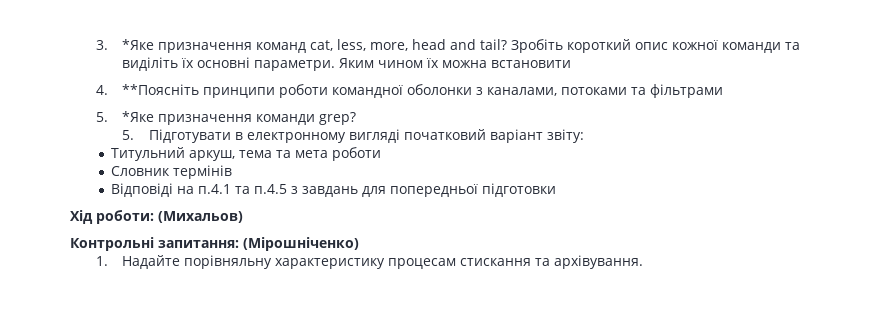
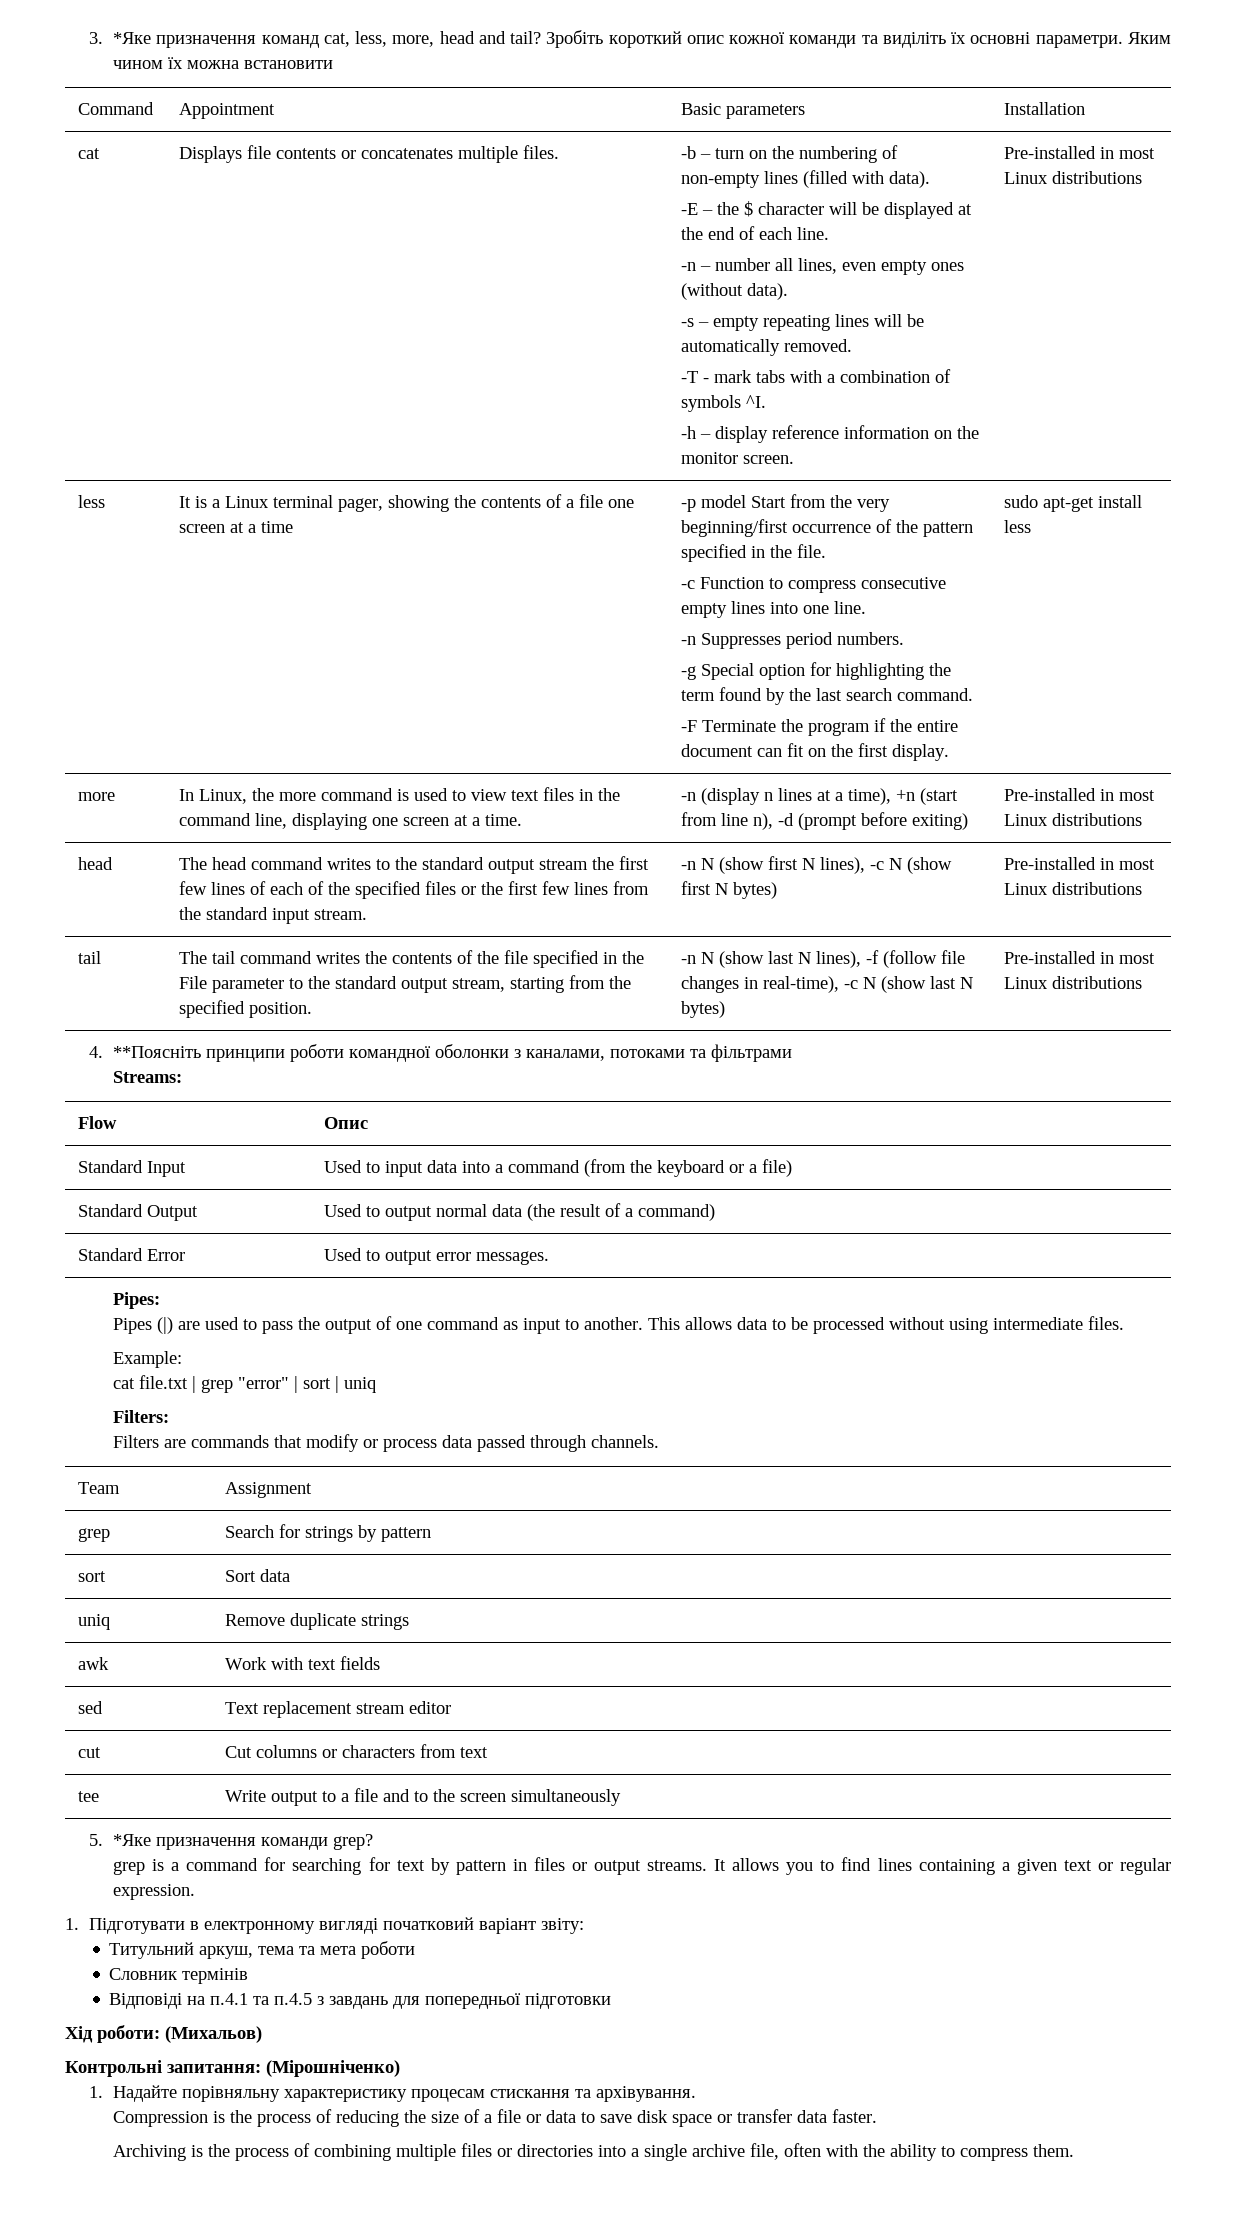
(572, 64) none -> [77,102,154,115] [178,103,275,119] [680,103,805,119] [1003,102,1085,115] [77,148,100,159] [178,145,559,163] [680,145,898,163] [680,170,930,188] [680,201,972,219] [680,226,829,240] [680,258,964,275] [680,283,788,300] [680,314,924,331] [680,339,852,356] [680,369,951,383] [680,395,766,412] [680,425,979,443] [680,452,794,464] [1003,146,1155,159] [1003,171,1142,184] [77,495,105,508] [178,494,634,512] [178,521,293,533] [680,494,890,512] [680,519,973,537] [680,544,826,562] [680,577,946,593] [680,601,866,618] [680,632,904,649] [680,662,951,680] [680,687,973,705] [680,718,958,736] [680,743,949,761] [1003,495,1142,512] [1003,520,1031,533] [77,792,115,801] [178,787,620,804] [178,813,522,830] [680,788,958,805] [680,812,968,830] [1003,788,1155,801] [1003,813,1142,826] [77,857,113,870] [178,856,649,874] [178,881,649,899] [178,907,367,924] [680,856,952,874] [680,881,777,899] [1003,857,1155,870] [1003,882,1142,895] [77,951,101,964] [178,950,644,968] [178,975,631,993] [178,1000,312,1018] [680,950,965,968] [680,976,973,993] [680,1001,725,1018] [1003,951,1155,964] [1003,976,1142,989] // Command | Appointment | Basic parameters | Installation // cat | Displays file contents or concatenates multiple files. | -b – turn on the numbering of non-empty lines (filled with data). // -E – the $ character will be displayed at the end of each line. // -n – number all lines, even empty ones (without data). // -s – empty repeating lines will be automatically removed. // -T - mark tabs with a combination of symbols ^I. // -h – display reference information on the monitor screen. | Pre-installed in most Linux distributions // less | It is a Linux terminal pager, showing the contents of a file one screen at a time | -p model Start from the very beginning/first occurrence of the pattern specified in the file. // -c Function to compress consecutive empty lines into one line. // -n Suppresses period numbers. // -g Special option for highlighting the term found by the last search command. // -F Terminate the program if the entire document can fit on the first display. | sudo apt-get install less // more | In Linux, the more command is used to view text files in the command line, displaying one screen at a time. | -n (display n lines at a time), +n (start from line n), -d (prompt before exiting) | Pre-installed in most Linux distributions // head | The head command writes to the standard output stream the first few lines of each of the specified files or the first few lines from the standard input stream. | -n N (show first N lines), -c N (show first N bytes) | Pre-installed in most Linux distributions // tail | The tail command writes the contents of the file specified in the File parameter to the standard output stream, starting from the specified position. | -n N (show last N lines), -f (follow file changes in real-time), -c N (show last N bytes) | Pre-installed in most Linux distributions
(724, 91) none -> [113,1071,183,1083] [77,1116,117,1129] [323,1117,368,1129] [77,1160,186,1177] [323,1159,792,1177] [77,1204,198,1221] [323,1203,715,1221] [77,1248,185,1261] [323,1248,549,1265] [113,1292,161,1309] [113,1316,1125,1334] [113,1351,183,1368] [113,1375,377,1393] [113,1410,170,1423] [113,1434,660,1452] [77,1482,120,1494] [224,1482,312,1498] [77,1528,110,1542] [224,1524,431,1542] [77,1571,106,1582] [224,1569,290,1582] [77,1614,110,1630] [224,1613,409,1630] [77,1657,109,1670] [224,1656,380,1670] [77,1701,103,1714] [224,1701,451,1718] [77,1747,101,1758] [224,1744,488,1758] [77,1791,99,1802] [224,1788,621,1806] // Streams: // Flow | Опис // Standard Input | Used to input data into a command (from the keyboard or a file) // Standard Output | Used to output normal data (the result of a command) // Standard Error | Used to output error messages. // Pipes: // Pipes (|) are used to pass the output of one command as input to another. This allows data to be processed without using intermediate files. // Example: // cat file.txt | grep "error" | sort | uniq // Filters: // Filters are commands that modify or process data passed through channels. // Team | Assignment // grep | Search for strings by pattern // sort | Sort data // uniq | Remove duplicate strings // awk | Work with text fields // sed | Text replacement stream editor // cut | Cut columns or characters from text // tee | Write output to a file and to the screen simultaneously
[122,130,135,140] 5. -> [113,1857,1172,1875] [113,1884,196,1900] [65,1918,79,1930] grep is a command for searching for text by pattern in files or output streams. It allows you to find lines containing a given text or regular expression. // 1.
(644, 262) none -> [113,2109,878,2127] [113,2143,1075,2161] // Compression is the process of reducing the size of a file or data to save disk space or transfer data faster. // Archiving is the process of combining multiple files or directories into a single archive file, often with the ability to compress them.

